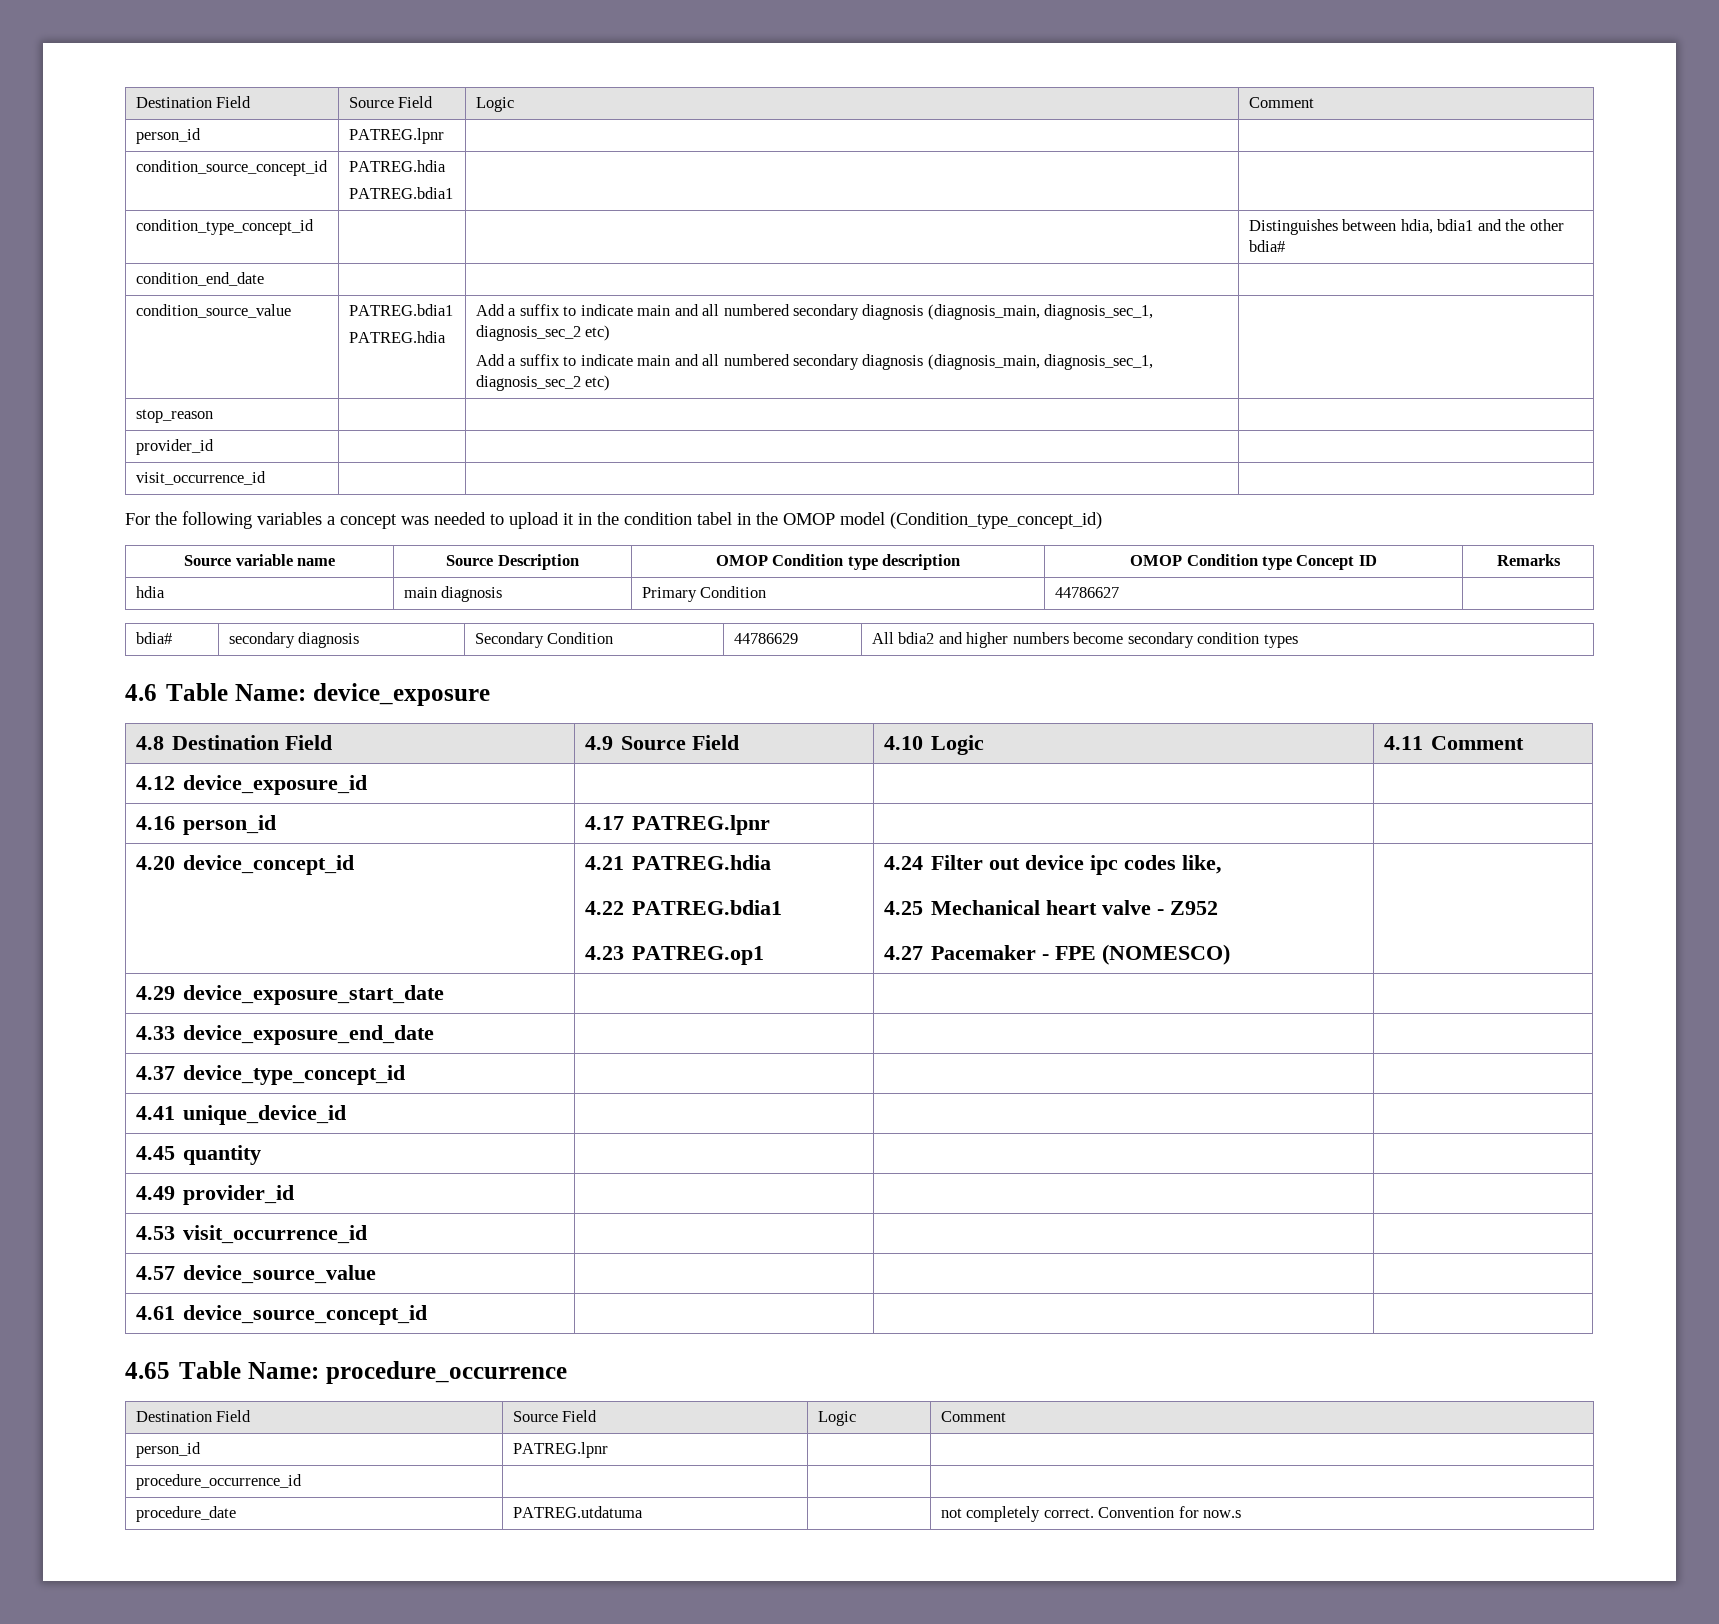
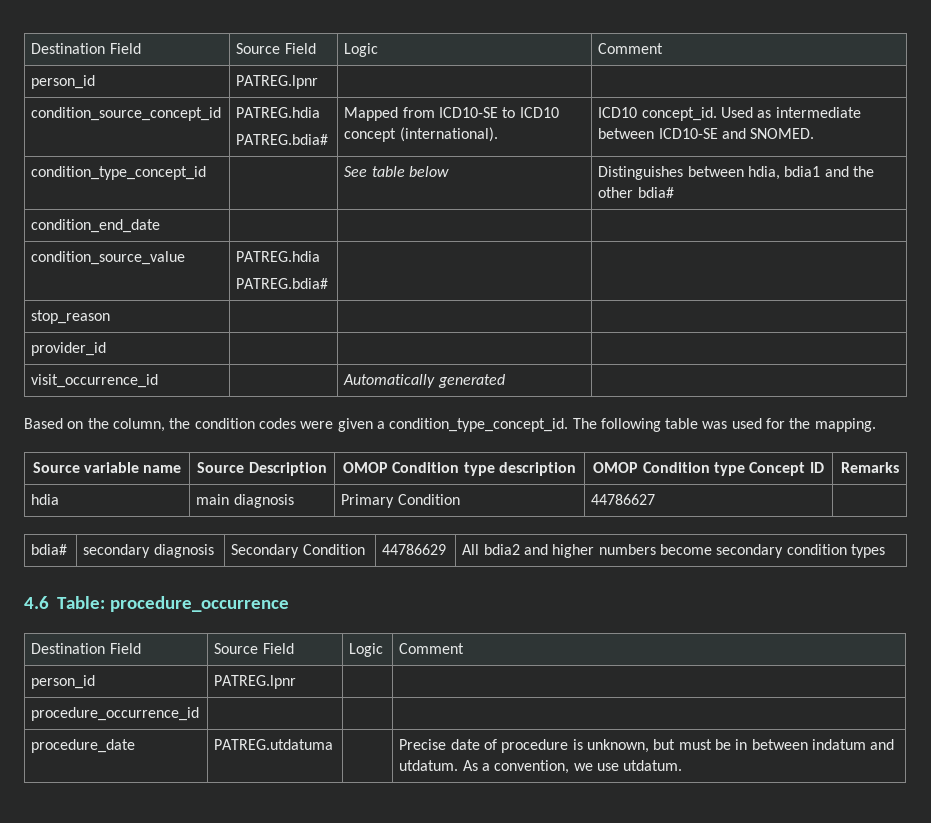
[348,187,453,199] [135,219,314,235] PATREG.bdia1 | | // condition_type_concept_id | | -> [236,134,329,145] [344,107,559,121] [344,127,498,142] [598,107,861,121] [598,128,815,139] [31,166,207,180] [344,166,450,177] PATREG.bdia# | Mapped from ICD10-SE to ICD10 concept (international). | ICD10 concept_id. Used as intermediate between ICD10-SE and SNOMED. // condition_type_concept_id | | See table below
[348,304,453,316] [348,331,446,343] [475,304,1154,320] [475,325,611,341] [475,354,1154,370] [475,375,611,391] [135,409,213,423] [135,439,214,455] [135,471,266,485] [125,511,1102,529] PATREG.bdia1 // PATREG.hdia | Add a suffix to indicate main and all numbered secondary diagnosis (diagnosis_main, diagnosis_sec_1, diagnosis_sec_2 etc) // Add a suffix to indicate main and all numbered secondary diagnosis (diagnosis_main, diagnosis_sec_1, diagnosis_sec_2 etc) | // stop_reason | | | // provider_id | | | // visit_occurrence_id | | | // For the following variables a concept was needed to upload it in the condition tabel in the OMOP model (Condition_type_concept_id) -> [236,251,321,262] [236,278,329,289] [31,310,111,324] [31,342,107,356] [31,374,159,388] [343,374,505,388] [24,418,876,432] PATREG.hdia // PATREG.bdia# | | // stop_reason | | | // provider_id | | | // visit_occurrence_id | | Automatically generated | // Based on the column, the condition codes were given a condition_type_concept_id. The following table was used for the mapping.
[166,683,490,706] [135,735,333,750] [584,735,740,750] [883,735,985,755] [1383,736,1525,750] [135,775,368,795] [135,815,277,835] [584,815,771,835] [135,855,355,875] [584,855,772,870] [584,900,783,915] [584,946,765,965] [883,855,1223,875] [883,900,1219,915] [883,944,1231,965] [135,985,445,1005] [135,1025,435,1045] [135,1065,406,1085] [135,1105,347,1125] [135,1145,262,1165] [135,1185,295,1205] [135,1225,368,1244] [135,1265,377,1284] [135,1305,428,1325] [125,1361,319,1379] Table Name: device_exposure // 4.8 Destination Field | 4.9 Source Field | 4.10 Logic | 4.11 Comment // 4.12 device_exposure_id | | | // 4.16 person_id | 4.17 PATREG.lpnr | | // 4.20 device_concept_id | 4.21 PATREG.hdia // 4.22 PATREG.bdia1 // 4.23 PATREG.op1 | 4.24 Filter out device ipc codes like, // 4.25 Mechanical heart valve - Z952 // 4.27 Pacemaker - FPE (NOMESCO) | // 4.29 device_exposure_start_date | | | // 4.33 device_exposure_end_date | | | // 4.37 device_type_concept_id | | | // 4.41 unique_device_id | | | // 4.45 quantity | | | // 4.49 provider_id | | | // 4.53 visit_occurrence_id | | | // 4.57 device_source_value | | | // 4.61 device_source_concept_id | | | // 4.65 Table Name: -> [57,596,105,609] Table:
[940,1506,1242,1522] not completely correct. Convention for now.s -> [399,739,895,753] [399,760,683,774] Precise date of procedure is unknown, but must be in between indatum and utdatum. As a convention, we use utdatum.

